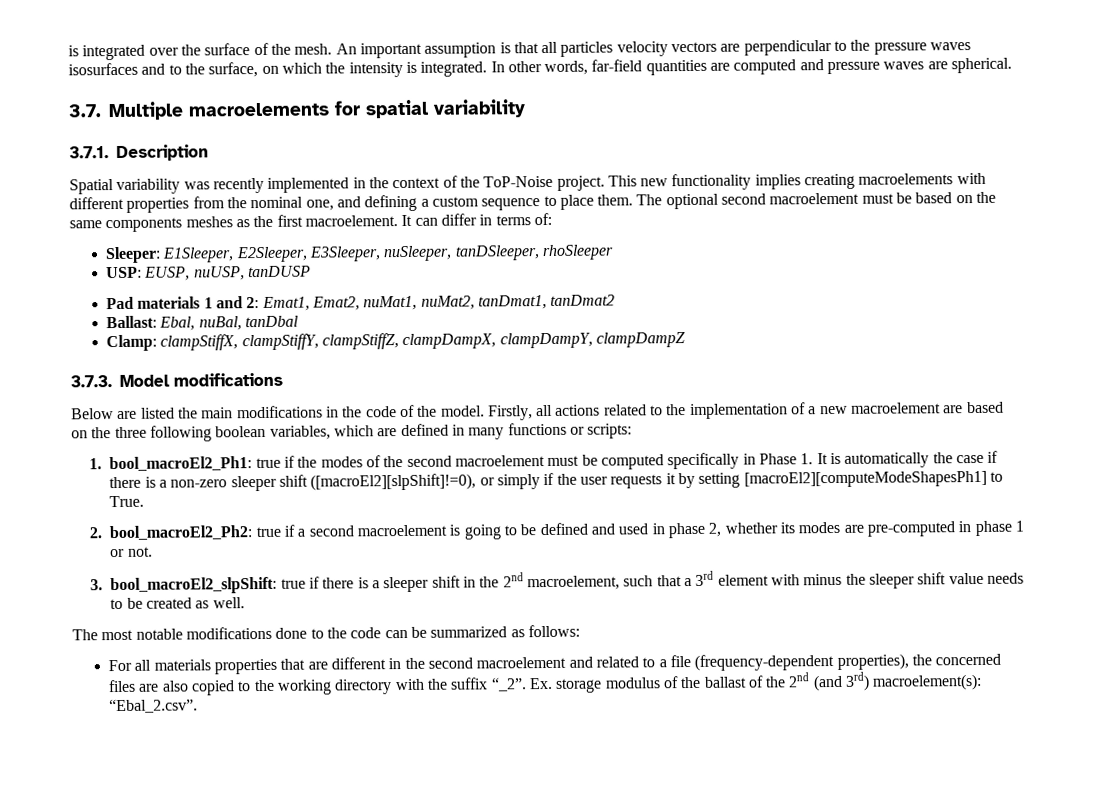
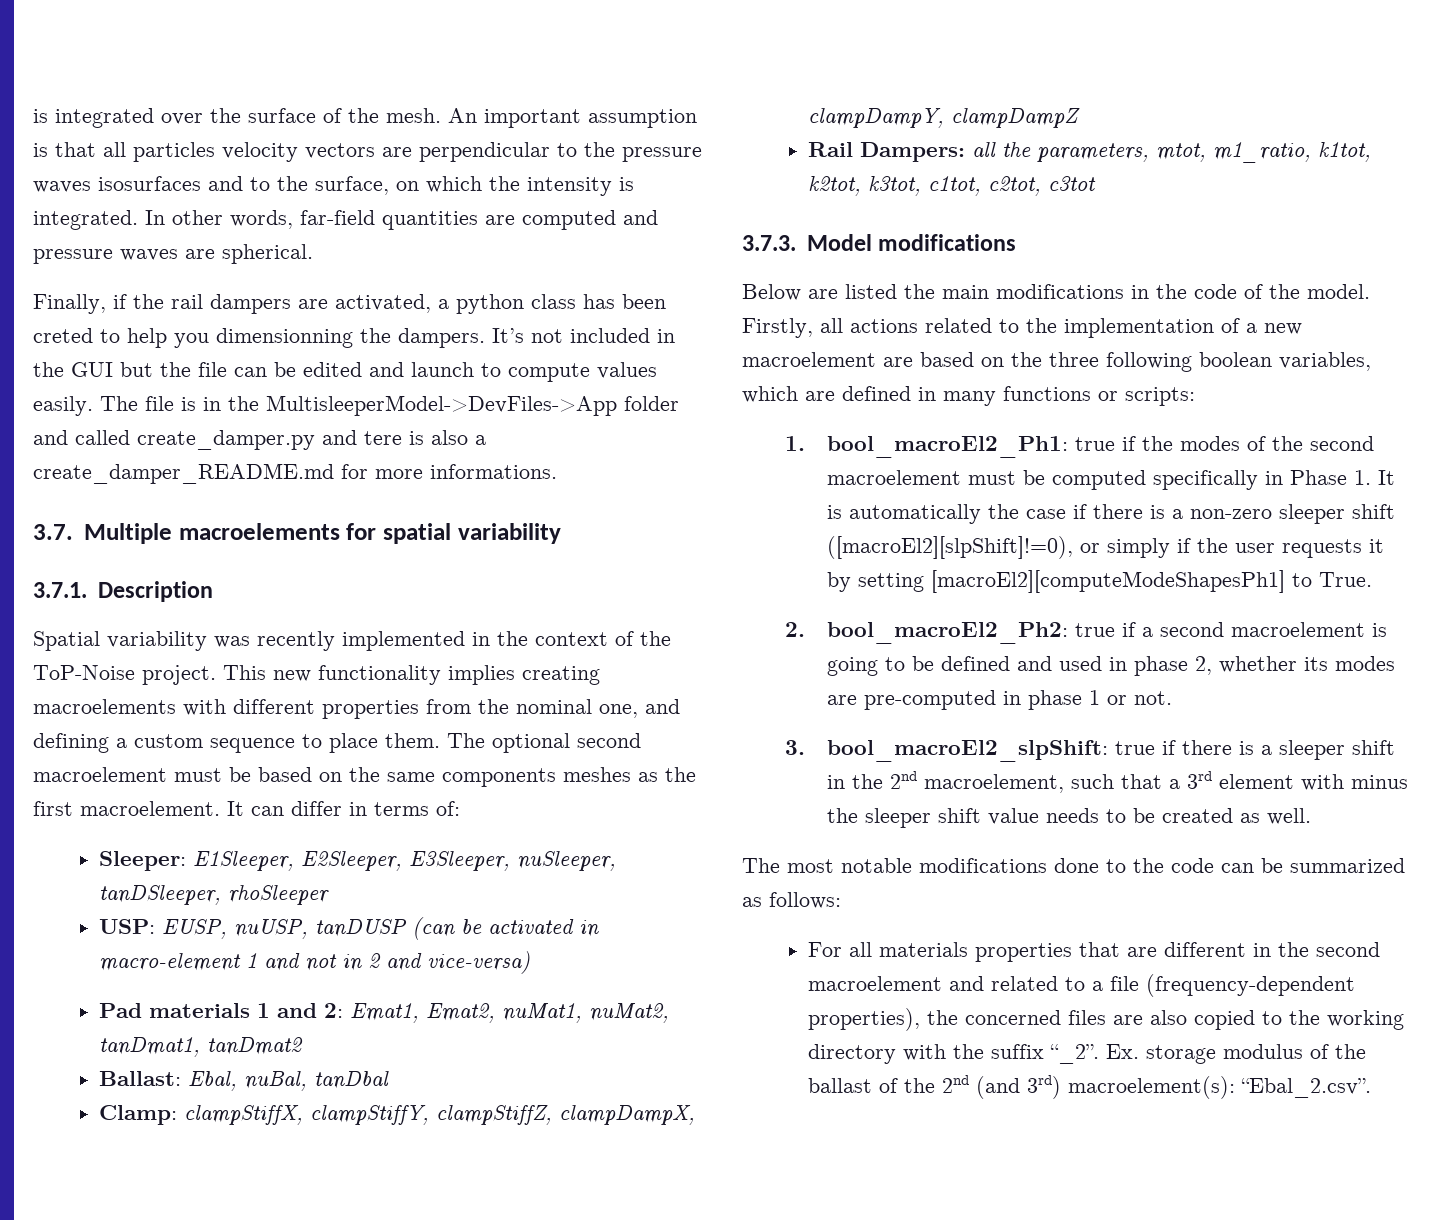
(1013, 65) none -> [33,294,666,314] [33,328,675,348] [33,362,657,382] [33,395,679,416] [33,430,486,450] [33,463,557,484] // Finally, if the rail dampers are activated, a python class has been creted to help you dimensionning the dampers. It’s not included in the GUI but the file can be edited and launch to compute values easily. The file is in the MultisleeperModel->DevFiles->App folder and called create_damper.py and tere is also a create_damper_README.md for more informations.
(312, 271) none -> [412,917,600,940] [99,951,531,974] (can be activated in macro-element 1 and not in 2 and vice-versa)
(687, 340) none -> [808,142,1372,163] [808,176,1097,196] // Rail Dampers: all the parameters, mtot, m1_ratio, k1tot, k2tot, k3tot, c1tot, c2tot, c3tot

